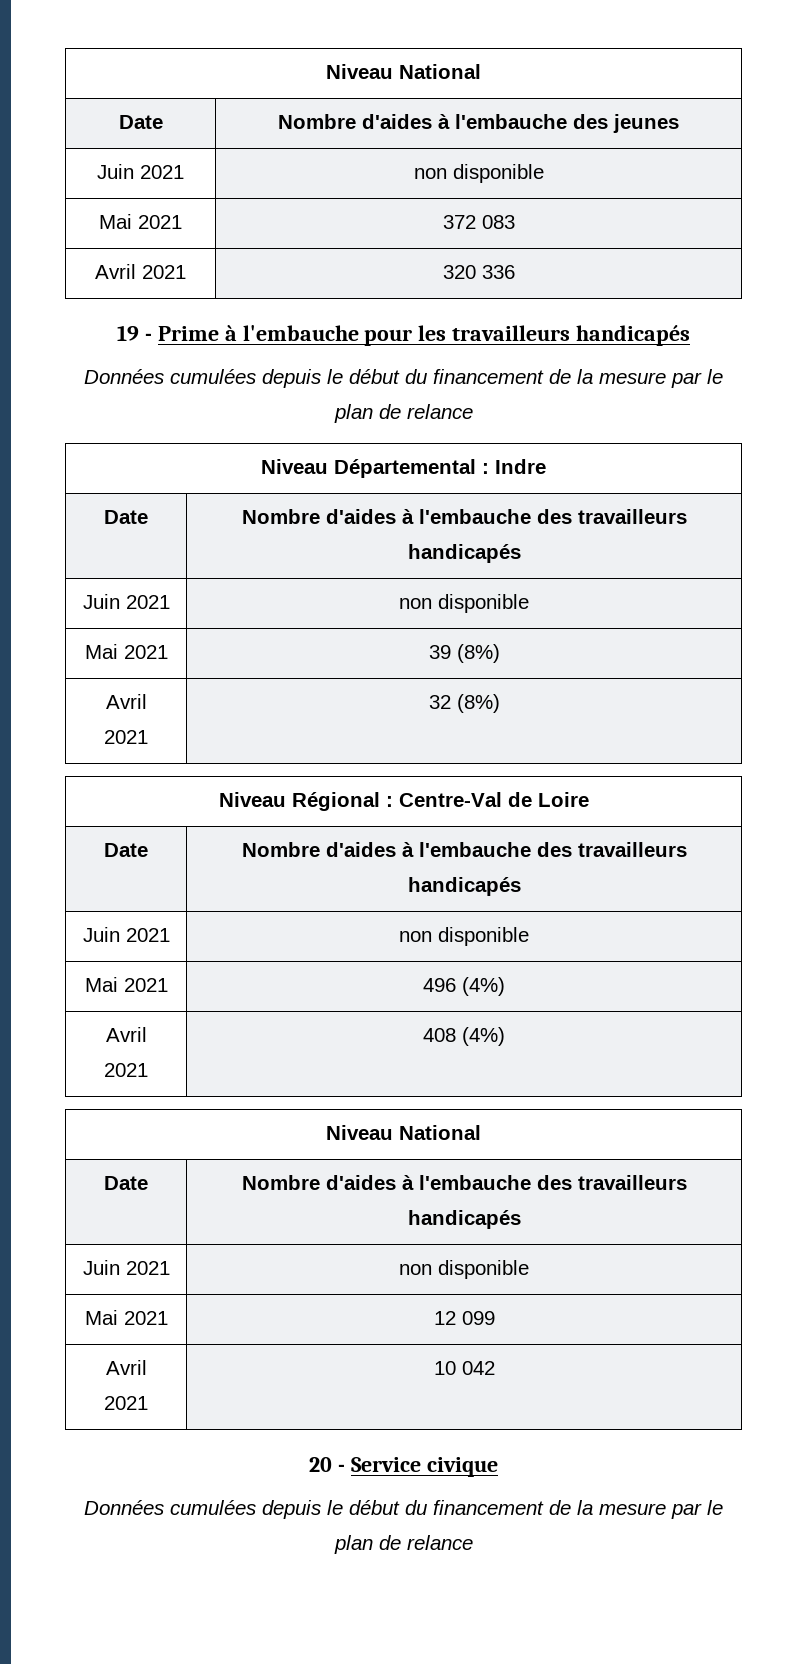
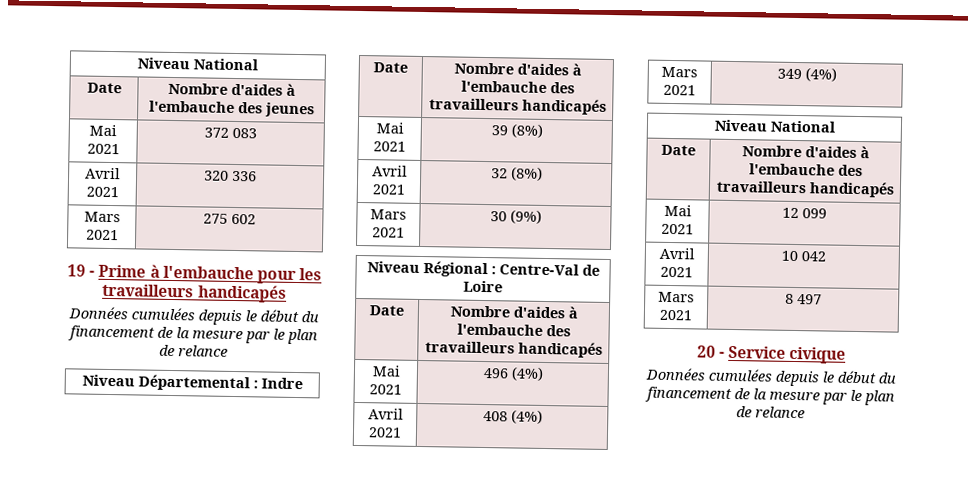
[97,164,184,179] [413,164,544,183] // Juin 2021 | non disponible -> (315, 110) none
(515, 272) none -> [83,211,121,223] [85,229,119,241] [203,213,256,225] // Mars 2021 | 275 602
[82,594,170,609] [399,594,529,613] // Juin 2021 | non disponible -> (607, 106) none
(500, 703) none -> [370,209,407,220] [372,227,405,238] [489,209,542,224] // Mars 2021 | 30 (9%)
[82,927,170,942] [399,927,529,946] // Juin 2021 | non disponible -> (603, 349) none
(505, 1036) none -> [661,66,698,78] [663,84,696,96] [776,67,837,82] // Mars 2021 | 349 (4%)
[82,1260,170,1275] [399,1260,529,1279] // Juin 2021 | non disponible -> (895, 189) none
(495, 1368) none -> [658,291,695,303] [659,309,692,321] [785,293,822,305] // Mars 2021 | 8 497

